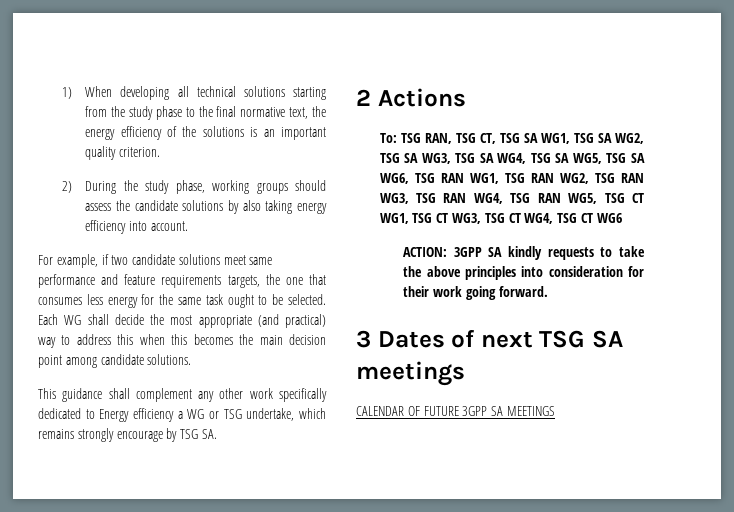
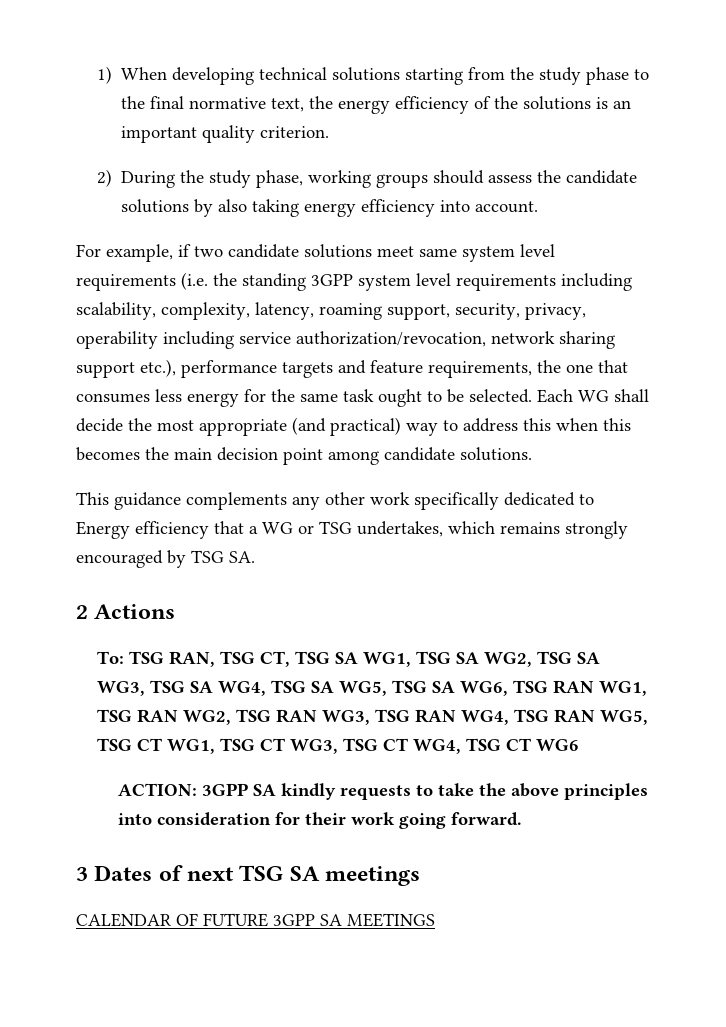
[177,86,189,97] all -> (255, 76) none
[38,274,260,288] performance and feature requirements targets, -> [462,244,555,262] [76,272,632,291] [76,302,586,320] [76,331,615,349] [76,359,532,378] system level requirements (i.e. the standing 3GPP system level requirements including scalability, complexity, latency, roaming support, security, privacy, operability including service authorization/revocation, network sharing support etc.), performance targets and feature requirements,
[108,388,192,402] shall complement -> [186,492,287,510] complements
(174, 415) none -> [214,521,244,534] that
[246,408,295,421] undertake, -> [357,521,443,537] undertakes,
[116,431,163,442] encourage -> [76,550,163,568] encouraged

